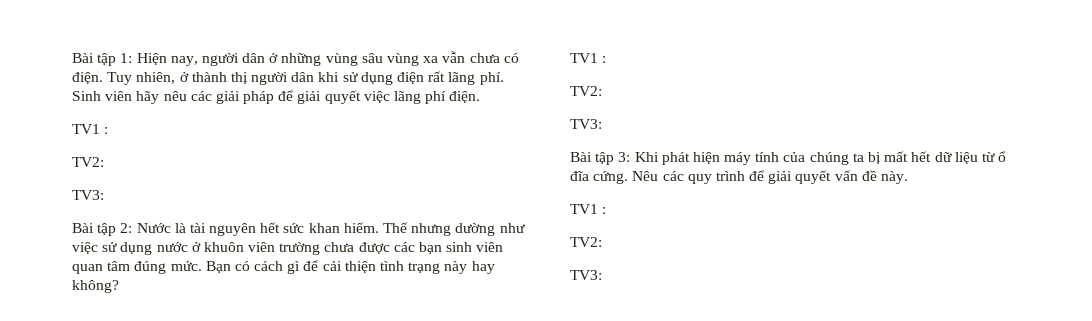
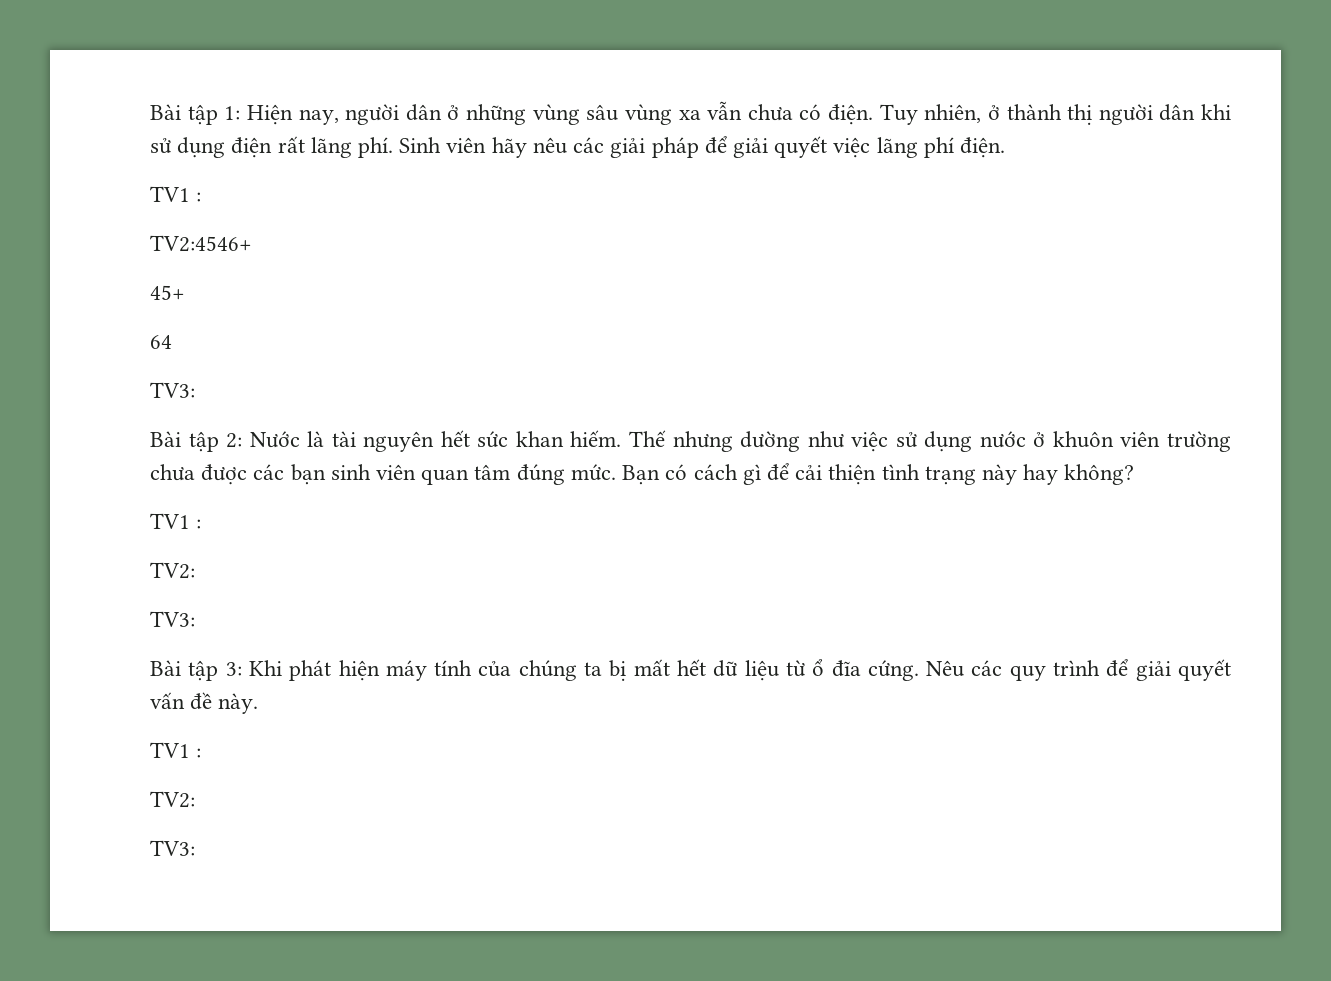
[72,157,104,167] TV2: -> [150,235,252,252] [150,285,185,300] [150,335,172,349] TV2:4546+ // 45+ // 64

